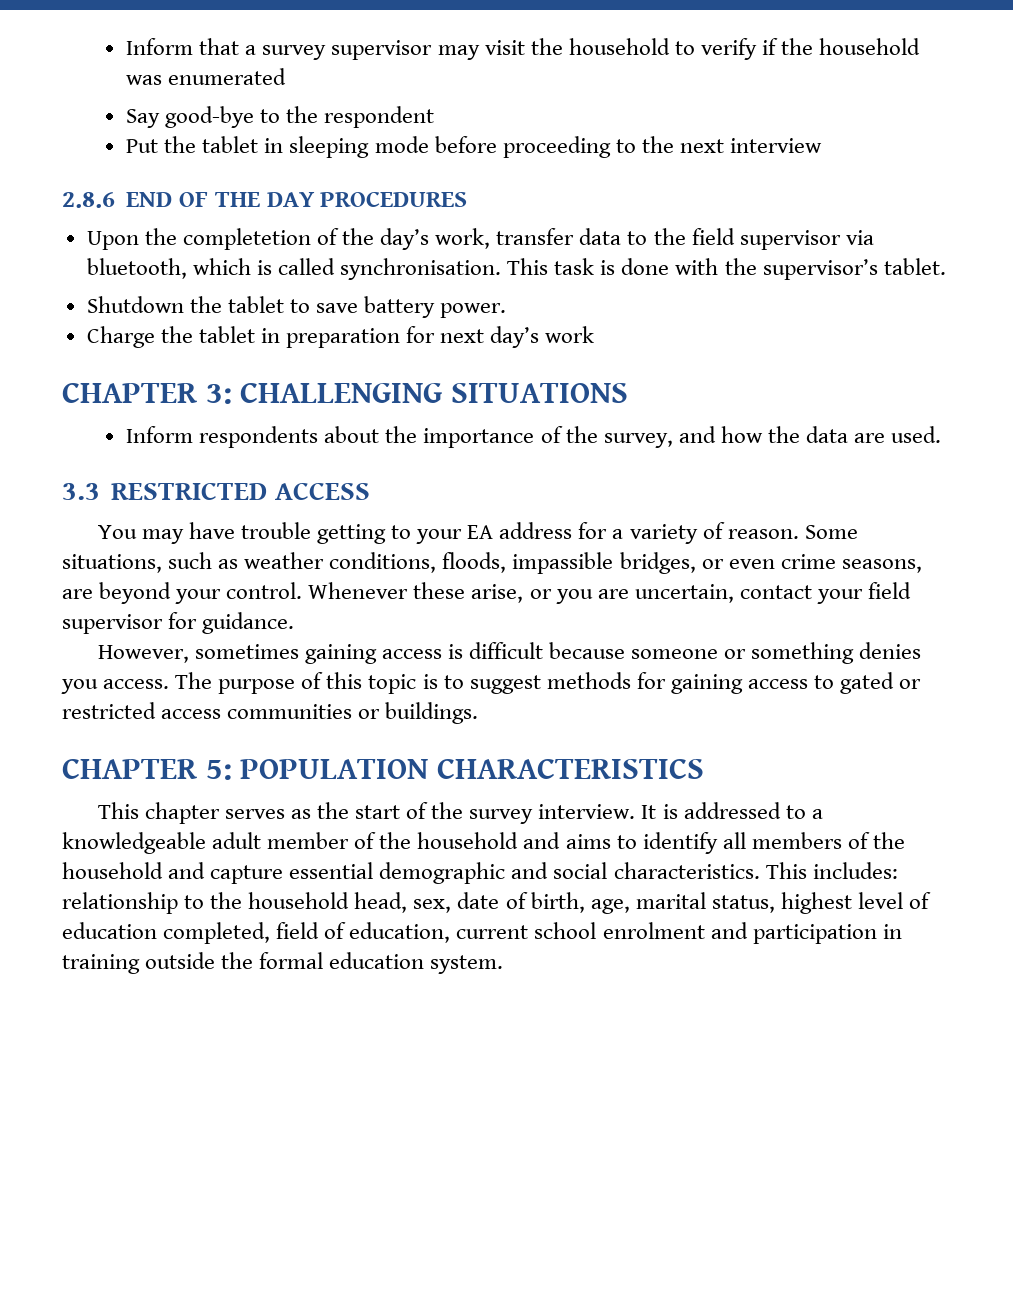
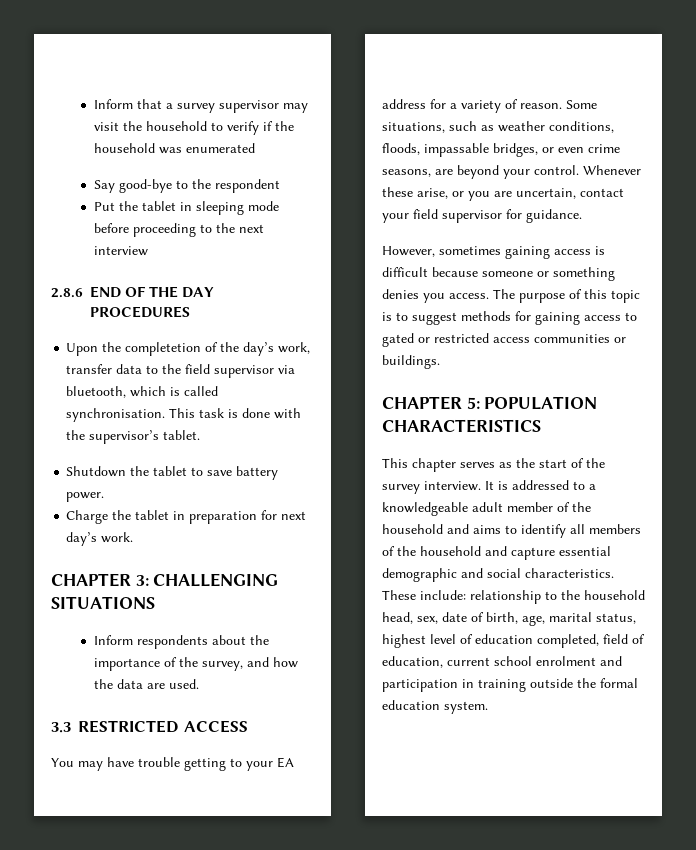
[545,326,595,343] work -> [101,532,134,543] work.
[512,552,614,574] impassible -> [424,143,489,157] impassable
[765,862,898,879] This includes: -> [382,590,466,600] These include:

